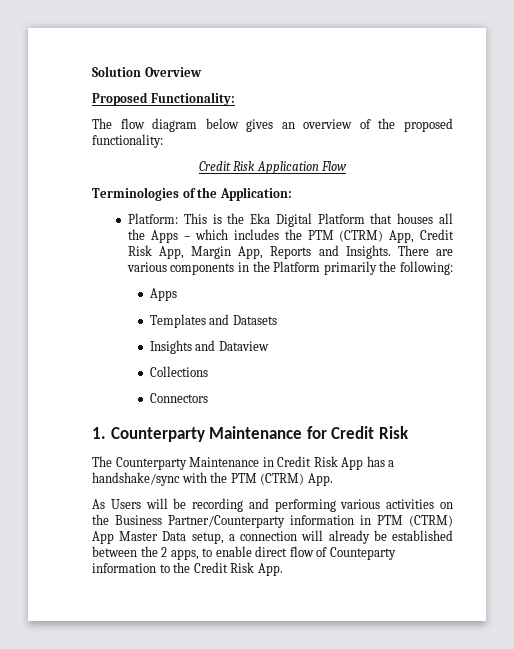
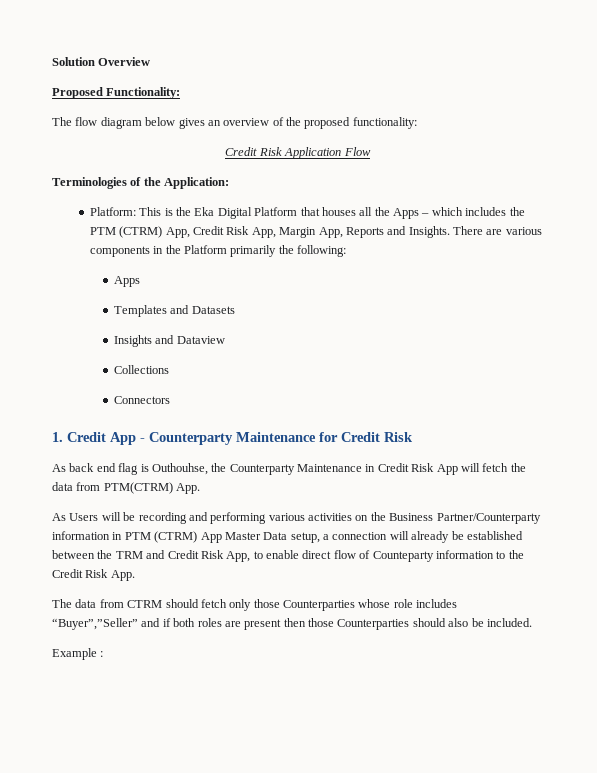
(106, 433) none -> [67,432,145,445] Credit App -
[92,456,112,467] The -> [52,463,227,475] As back end flag is Outhouhse, the
[366,456,395,467] [92,472,305,486] has a handshake/sync with the PTM (CTRM) -> [460,463,526,472] [52,482,173,494] will fetch the data from PTM(CTRM)
[161,547,199,560] 2 apps, -> [115,550,251,562] TRM and Credit Risk App,
(283, 569) none -> [52,599,458,611] [52,618,532,630] [52,648,104,660] // The data from CTRM should fetch only those Counterparties whose role includes “Buyer”,”Seller” and if both roles are present then those Counterparties should also be included. // Example :

